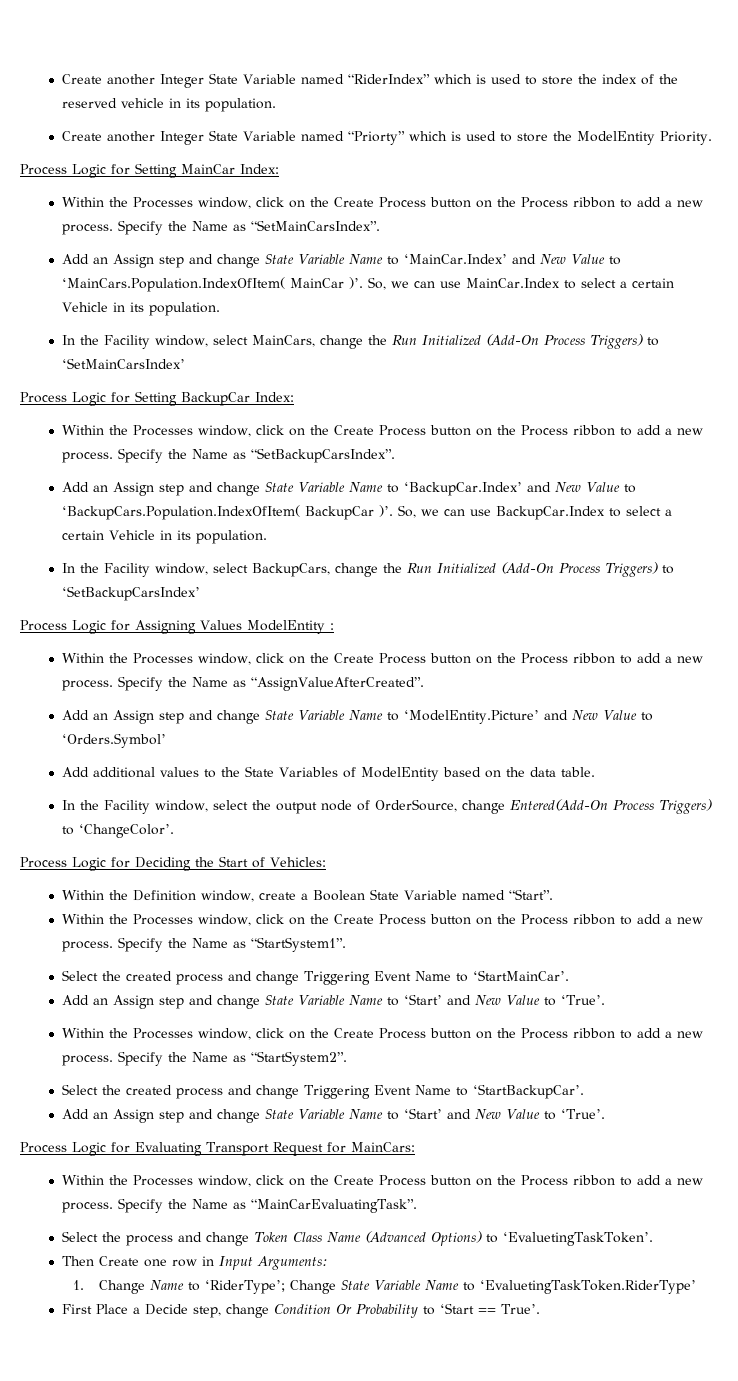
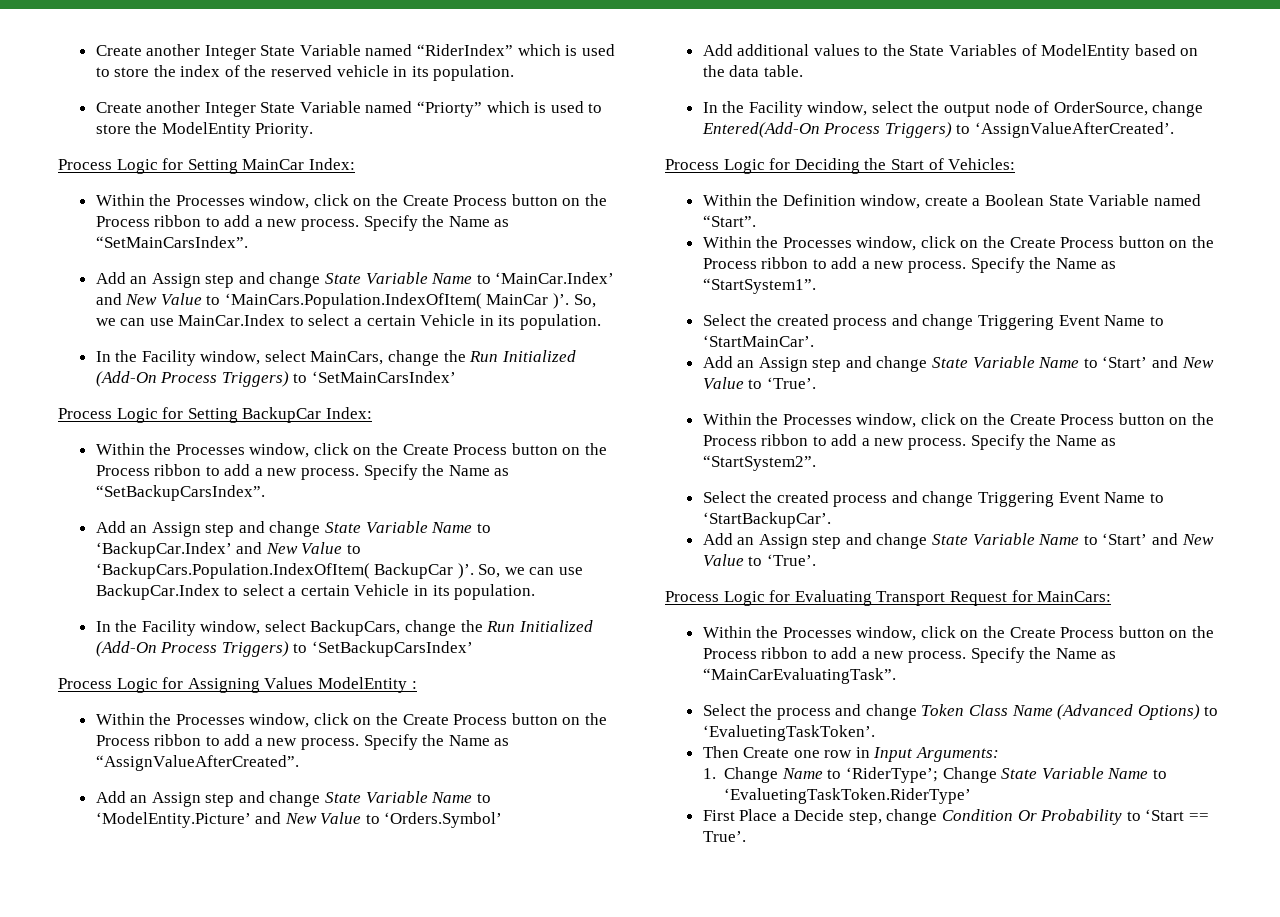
[78,824,174,838] ‘ChangeColor’. -> [974,122,1174,138] ‘AssignValueAfterCreated’.

